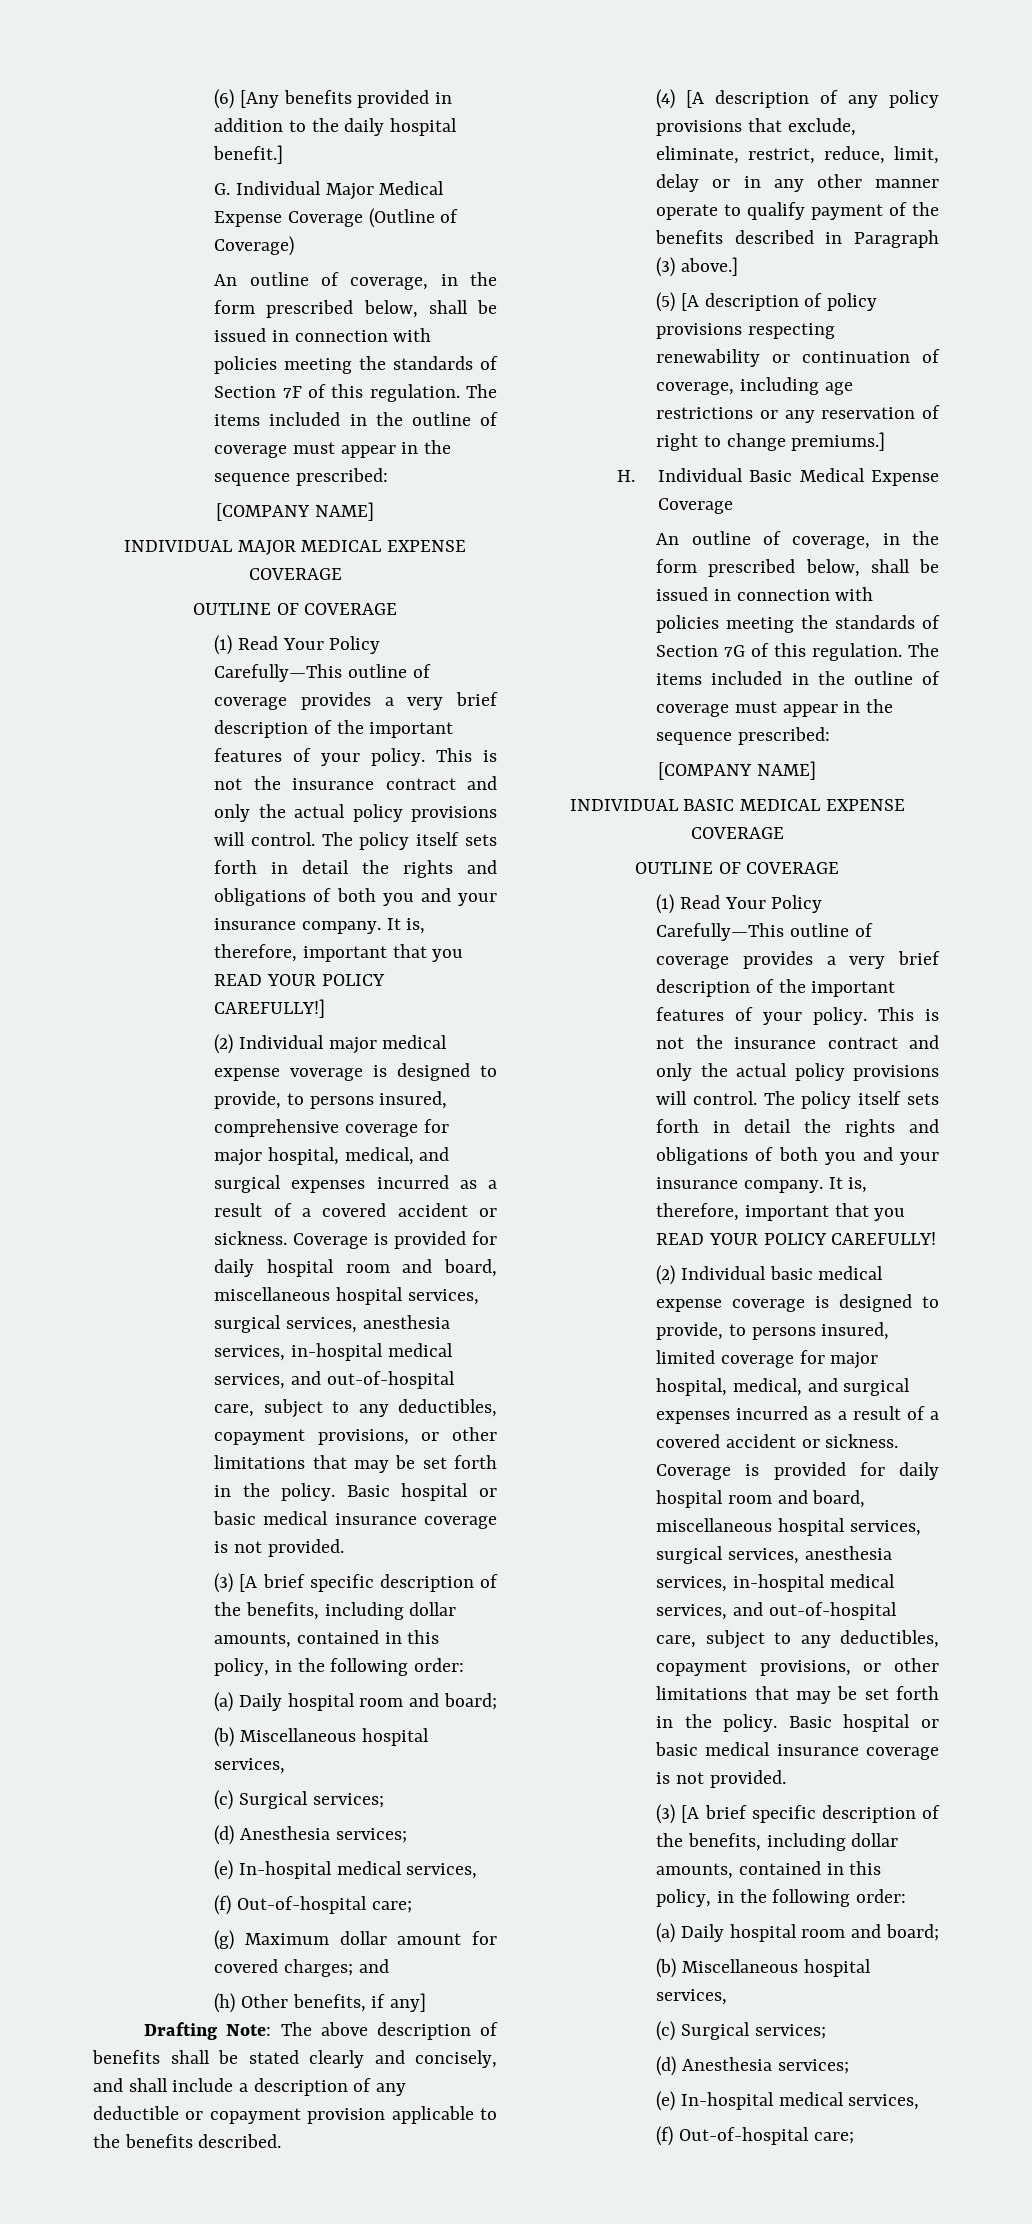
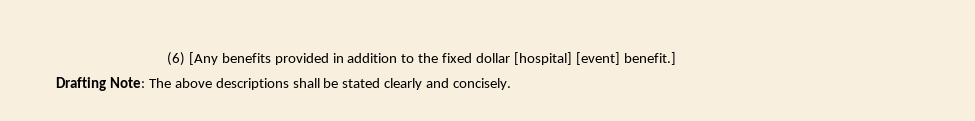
[344,118,457,136] [213,145,284,164] [214,181,445,200] [214,208,459,228] [214,236,295,256] [214,272,497,290] [214,300,497,318] [214,328,432,342] [214,356,498,374] [214,384,497,402] [214,412,498,426] [214,440,451,458] [214,468,388,486] [216,502,374,521] [123,540,467,555] [248,568,342,580] [192,603,398,615] [214,635,381,655] [214,664,431,682] [214,692,498,710] [214,720,454,738] [214,748,497,766] [214,776,497,790] [214,804,497,822] [214,832,497,850] [214,860,497,878] [214,888,498,906] [214,918,426,934] [214,944,464,962] [214,974,385,986] [214,999,326,1018] [214,1034,448,1054] [214,1063,497,1081] [214,1091,448,1109] [214,1119,449,1137] [214,1147,450,1166] [214,1175,497,1193] [214,1203,498,1217] [214,1231,497,1249] [214,1259,497,1277] [214,1287,479,1305] [214,1315,450,1333] [214,1343,453,1361] [214,1371,455,1389] [214,1399,497,1418] [214,1427,497,1445] [214,1455,497,1473] [214,1483,497,1501] [213,1511,497,1529] [214,1539,344,1557] [214,1573,498,1593] [214,1602,457,1620] [214,1630,440,1648] [214,1658,464,1676] [214,1692,497,1712] [214,1727,429,1747] [214,1758,286,1774] [214,1790,384,1810] [214,1825,407,1845] [214,1860,478,1880] [214,1895,412,1915] [214,1930,497,1950] [214,1959,389,1977] [214,1993,426,2013] daily hospital benefit.] // G. Individual Major Medical Expense Coverage (Outline of Coverage) // An outline of coverage, in the form prescribed below, shall be issued in connection with policies meeting the standards of Section 7F of this regulation. The items included in the outline of coverage must appear in the sequence prescribed: // [COMPANY NAME] // INDIVIDUAL MAJOR MEDICAL EXPENSE COVERAGE // OUTLINE OF COVERAGE // (1) Read Your Policy Carefully—This outline of coverage provides a very brief description of the important features of your policy. This is not the insurance contract and only the actual policy provisions will control. The policy itself sets forth in detail the rights and obligations of both you and your insurance company. It is, therefore, important that you READ YOUR POLICY CAREFULLY!] // (2) Individual major medical expense voverage is designed to provide, to persons insured, comprehensive coverage for major hospital, medical, and surgical expenses incurred as a result of a covered accident or sickness. Coverage is provided for daily hospital room and board, miscellaneous hospital services, surgical services, anesthesia services, in-hospital medical services, and out-of-hospital care, subject to any deductibles, copayment provisions, or other limitations that may be set forth in the policy. Basic hospital or basic medical insurance coverage is not provided. // (3) [A brief specific description of the benefits, including dollar amounts, contained in this policy, in the following order: // (a) Daily hospital room and board; // (b) Miscellaneous hospital services, // (c) Surgical services; // (d) Anesthesia services; // (e) In-hospital medical services, // (f) Out-of-hospital care; // (g) Maximum dollar amount for covered charges; and // (h) Other benefits, if any] -> [442,52,676,65] fixed dollar [hospital] [event] benefit.]
[376,2022,498,2040] [92,2050,160,2064] description of benefits -> [215,78,289,90] descriptions
[415,2050,497,2068] [93,2078,407,2096] [93,2106,497,2124] [93,2134,282,2148] [656,89,939,109] [656,118,856,136] [656,146,939,164] [656,174,939,192] [656,202,939,220] [655,230,939,248] [656,257,738,277] [656,292,877,312] [656,323,835,339] [656,349,940,367] [656,377,853,395] [656,405,940,423] [656,432,886,451] [616,468,939,486] [657,498,733,514] [656,531,939,549] [656,559,939,577] [656,587,874,601] [656,615,940,633] [656,643,939,661] [656,671,940,685] [656,699,893,717] [656,727,830,745] [658,761,816,780] [569,799,905,811] [690,827,784,839] [634,862,840,874] [656,894,823,914] [656,923,873,941] [656,951,940,969] [656,979,896,997] [656,1007,939,1025] [656,1035,939,1049] [656,1063,939,1081] [656,1091,939,1109] [656,1119,939,1137] [656,1147,939,1165] [656,1177,868,1193] [656,1203,906,1221] [656,1232,937,1245] [656,1265,884,1285] [656,1294,939,1312] [656,1322,890,1340] [656,1350,879,1369] [656,1378,911,1396] [656,1406,939,1424] [656,1434,899,1448] [656,1462,939,1480] [656,1490,866,1508] [656,1518,921,1536] [656,1546,892,1564] [656,1574,895,1592] [656,1602,897,1620] [656,1630,939,1649] [656,1658,939,1676] [656,1686,939,1704] [656,1714,939,1732] [655,1742,939,1760] [656,1770,786,1788] [656,1804,940,1824] [656,1833,899,1851] [656,1861,882,1879] [656,1889,906,1907] [656,1923,939,1943] [656,1958,871,1978] [656,1989,728,2005] [656,2021,826,2041] [656,2056,849,2076] [656,2091,920,2111] [656,2126,854,2146] concisely, and shall include a description of any deductible or copayment provision applicable to the benefits described. // (4) [A description of any policy provisions that exclude, eliminate, restrict, reduce, limit, delay or in any other manner operate to qualify payment of the benefits described in Paragraph (3) above.] // (5) [A description of policy provisions respecting renewability or continuation of coverage, including age restrictions or any reservation of right to change premiums.] // H. Individual Basic Medical Expense Coverage // An outline of coverage, in the form prescribed below, shall be issued in connection with policies meeting the standards of Section 7G of this regulation. The items included in the outline of coverage must appear in the sequence prescribed: // [COMPANY NAME] // INDIVIDUAL BASIC MEDICAL EXPENSE COVERAGE // OUTLINE OF COVERAGE // (1) Read Your Policy Carefully—This outline of coverage provides a very brief description of the important features of your policy. This is not the insurance contract and only the actual policy provisions will control. The policy itself sets forth in detail the rights and obligations of both you and your insurance company. It is, therefore, important that you READ YOUR POLICY CAREFULLY! // (2) Individual basic medical expense coverage is designed to provide, to persons insured, limited coverage for major hospital, medical, and surgical expenses incurred as a result of a covered accident or sickness. Coverage is provided for daily hospital room and board, miscellaneous hospital services, surgical services, anesthesia services, in-hospital medical services, and out-of-hospital care, subject to any deductibles, copayment provisions, or other limitations that may be set forth in the policy. Basic hospital or basic medical insurance coverage is not provided. // (3) [A brief specific description of the benefits, including dollar amounts, contained in this policy, in the following order: // (a) Daily hospital room and board; // (b) Miscellaneous hospital services, // (c) Surgical services; // (d) Anesthesia services; // (e) In-hospital medical services, // (f) Out-of-hospital care; -> [453,78,512,90] concisely.

